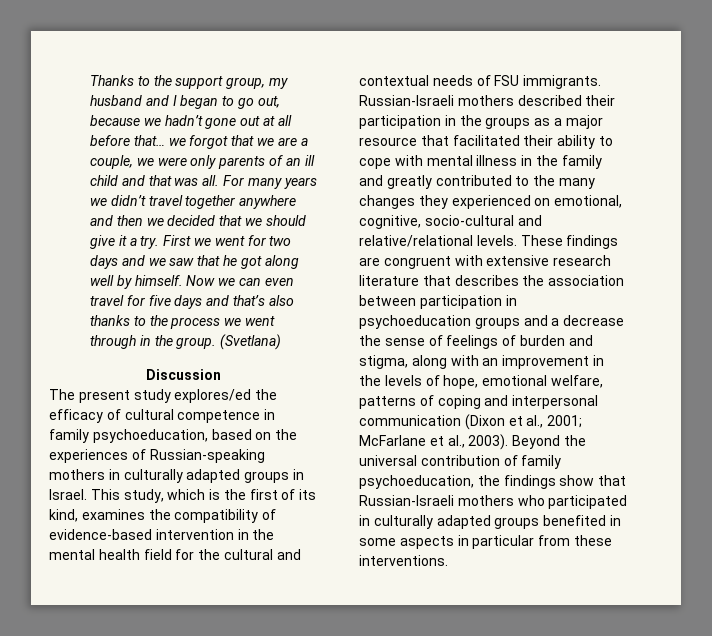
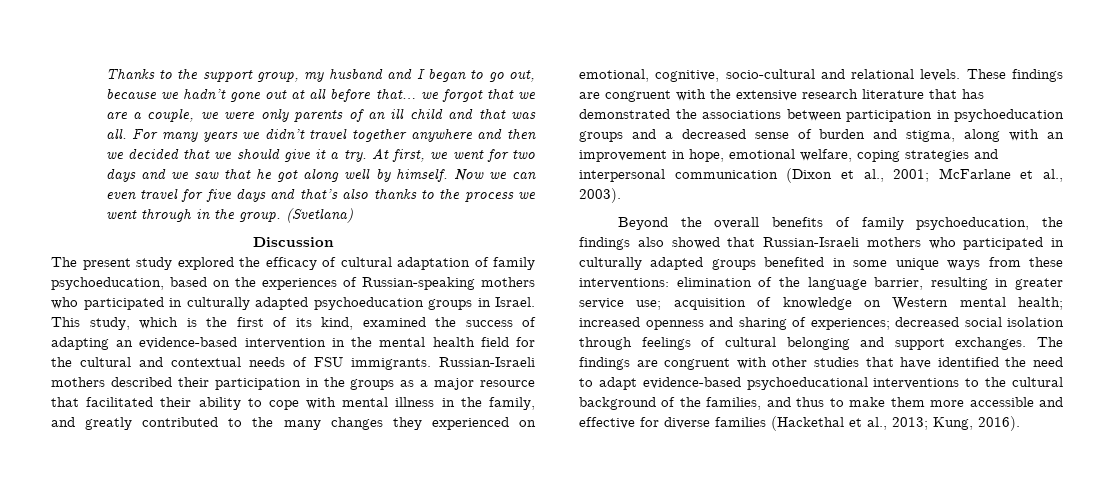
[163,235,192,246] First -> [371,148,426,162] At first,
[174,389,252,403] explores/ed -> [177,257,234,270] explored
[177,409,276,423] competence in -> [397,257,489,270] adaptation of
[108,469,241,483] in culturally adapted -> [51,297,424,310] who participated in culturally adapted psychoeducation
[81,509,277,523] examines the compatibility of -> [362,317,536,327] [51,337,134,350] examined the success of adapting an
[561,155,602,169] family -> [489,397,535,410] family,
[359,235,473,247] relative/relational -> [851,69,915,79] relational
(483, 260) none -> [710,89,731,99] the
[454,275,625,286] describes the association -> [962,89,984,99] [579,109,781,119] has demonstrated the associations
[563,315,625,326] [359,335,499,349] decrease the sense of feelings -> [681,129,789,139] decreased sense
[359,375,603,389] [359,395,481,409] the levels of hope, emotional welfare, patterns of coping -> [689,149,969,162] hope, emotional welfare, coping strategies
(509, 442) none -> (621, 195) //
[359,455,500,466] universal contribution -> [714,217,824,229] overall benefits
[559,475,595,486] show -> [637,237,720,249] also showed
[399,535,612,549] [359,555,448,566] aspects in particular from these interventions. -> [895,257,1063,270] [579,277,1063,290] [579,297,1063,310] [579,317,1064,330] [579,337,1063,350] [579,357,1063,370] [579,377,1063,390] [579,397,1063,410] [579,416,1020,431] unique ways from these interventions: elimination of the language barrier, resulting in greater service use; acquisition of knowledge on Western mental health; increased openness and sharing of experiences; decreased social isolation through feelings of cultural belonging and support exchanges. The findings are congruent with other studies that have identified the need to adapt evidence-based psychoeducational interventions to the cultural background of the families, and thus to make them more accessible and effective for diverse families (Hackethal et al., 2013; Kung, 2016).

